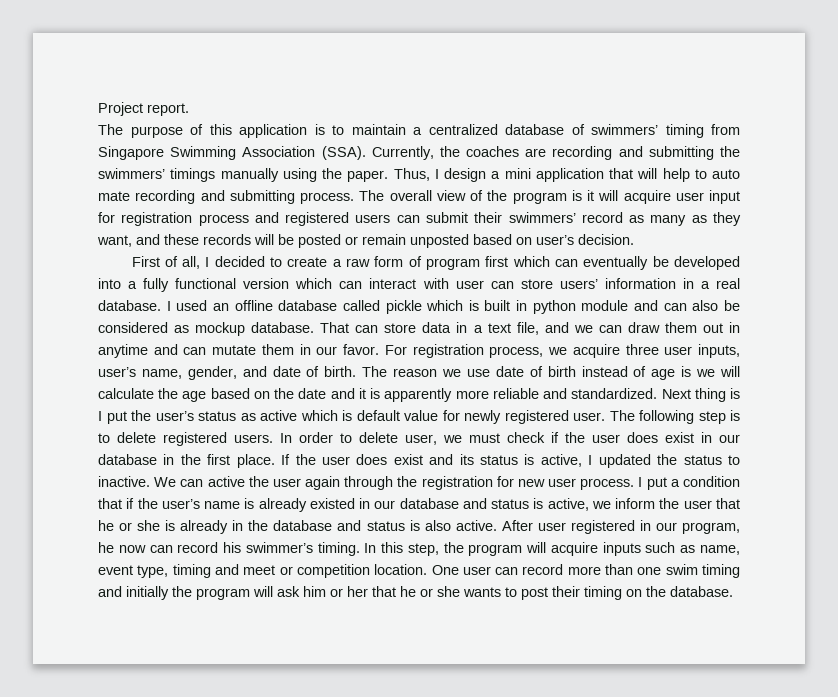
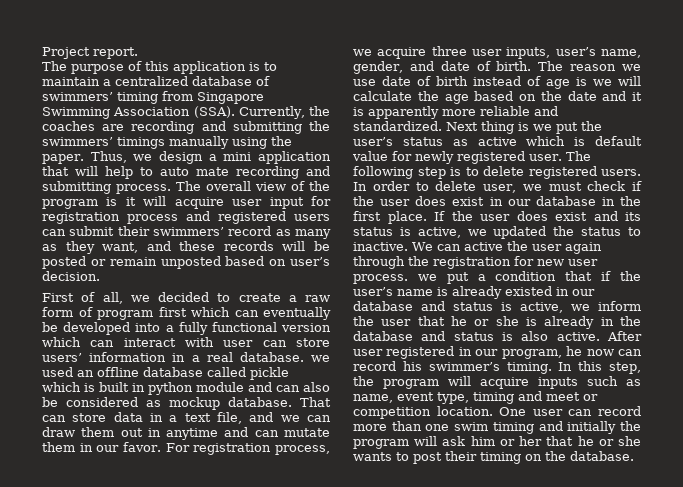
[434,169,439,179] I -> [133,154,153,161] we
[205,257,210,267] I -> [130,295,150,302] we
[166,301,171,311] I -> [310,355,330,362] we
[98,411,102,421] I -> [533,124,552,131] we
[588,455,593,465] I -> [467,229,487,236] we
[638,477,643,487] I -> [417,274,437,281] we

